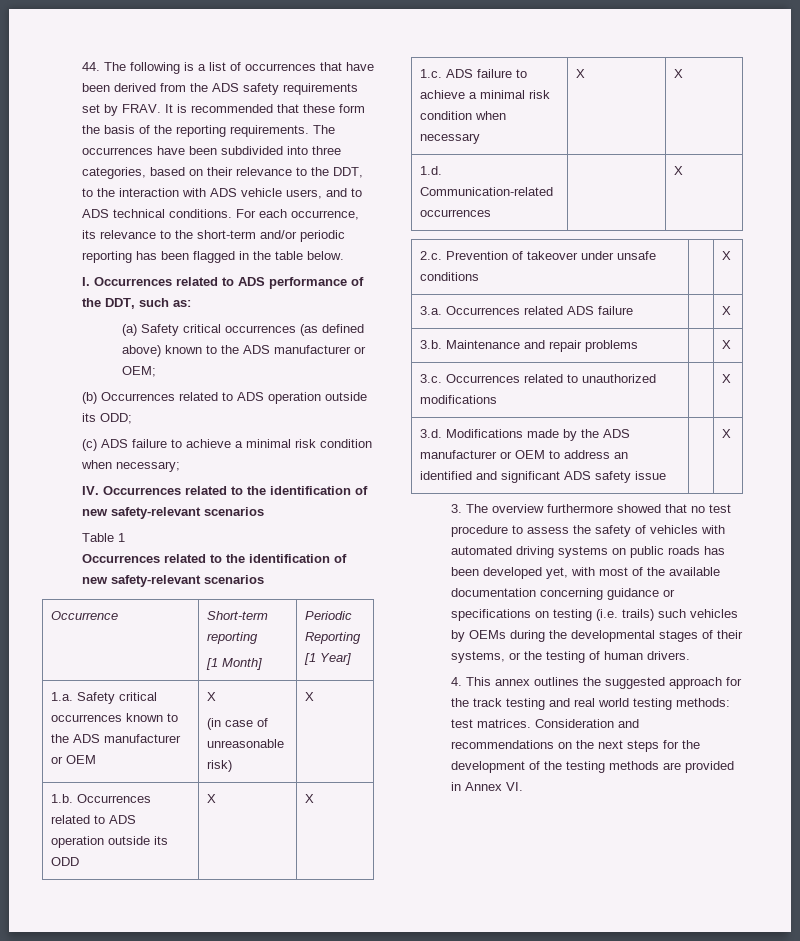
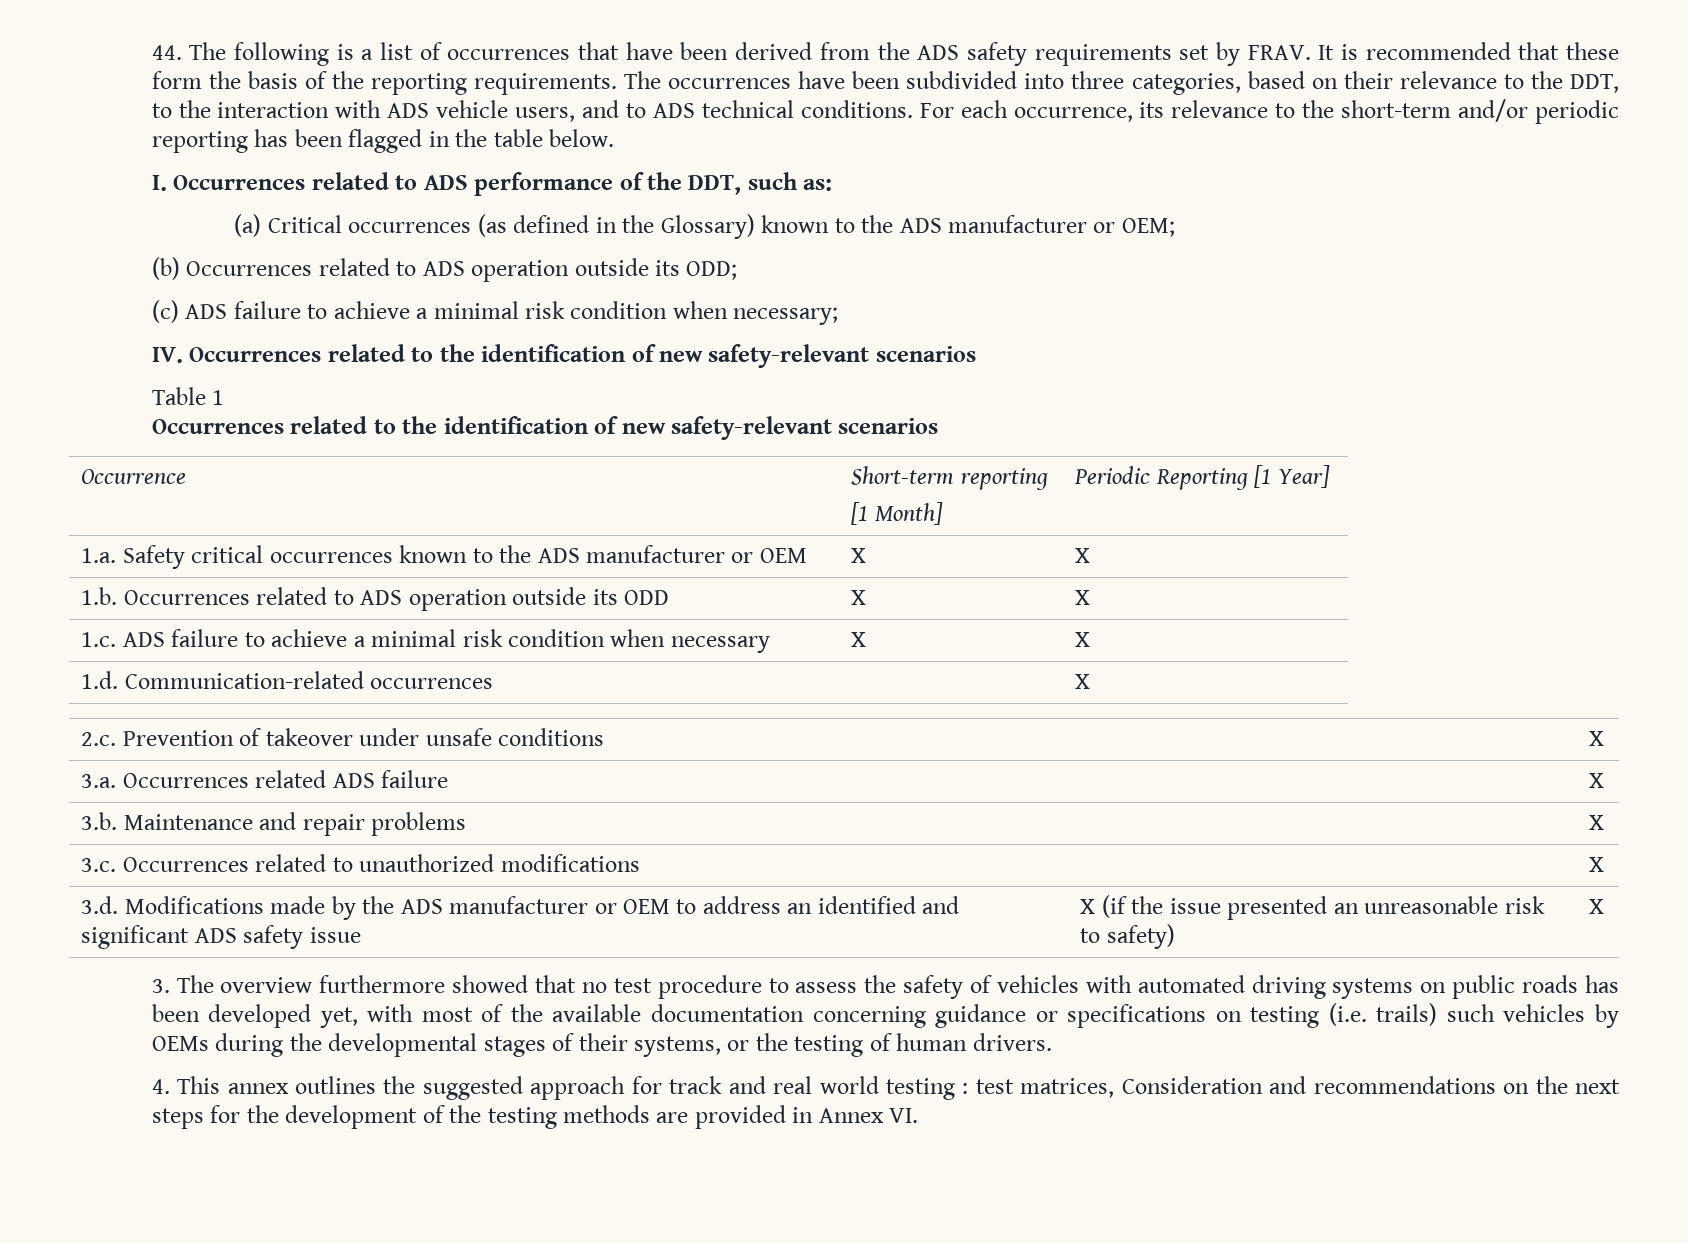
[140,324,221,336] Safety critical -> [267,215,342,233] Critical
[121,345,161,357] above) -> [595,214,755,239] in the Glossary)
[207,718,269,730] [207,739,285,748] [207,760,233,772] // (in case of unreasonable risk) -> (867, 555) none
(667, 475) none -> [1080,895,1545,920] [1080,924,1175,949] X (if the issue presented an unreasonable risk to safety)
[450,698,545,710] the track testing -> [669,1076,723,1094] track
[675,698,730,707] [450,719,531,728] methods: test matrices. -> [962,1078,1115,1098] : test matrices,

